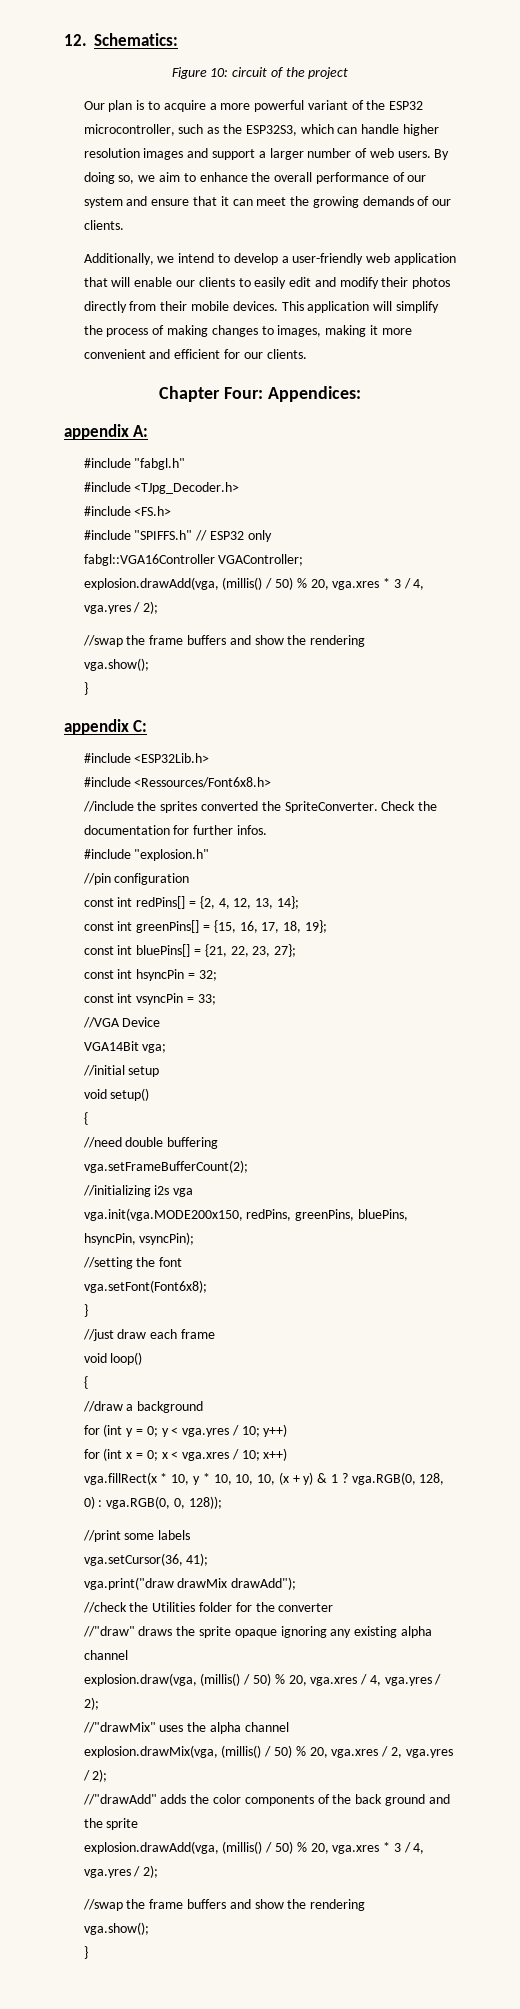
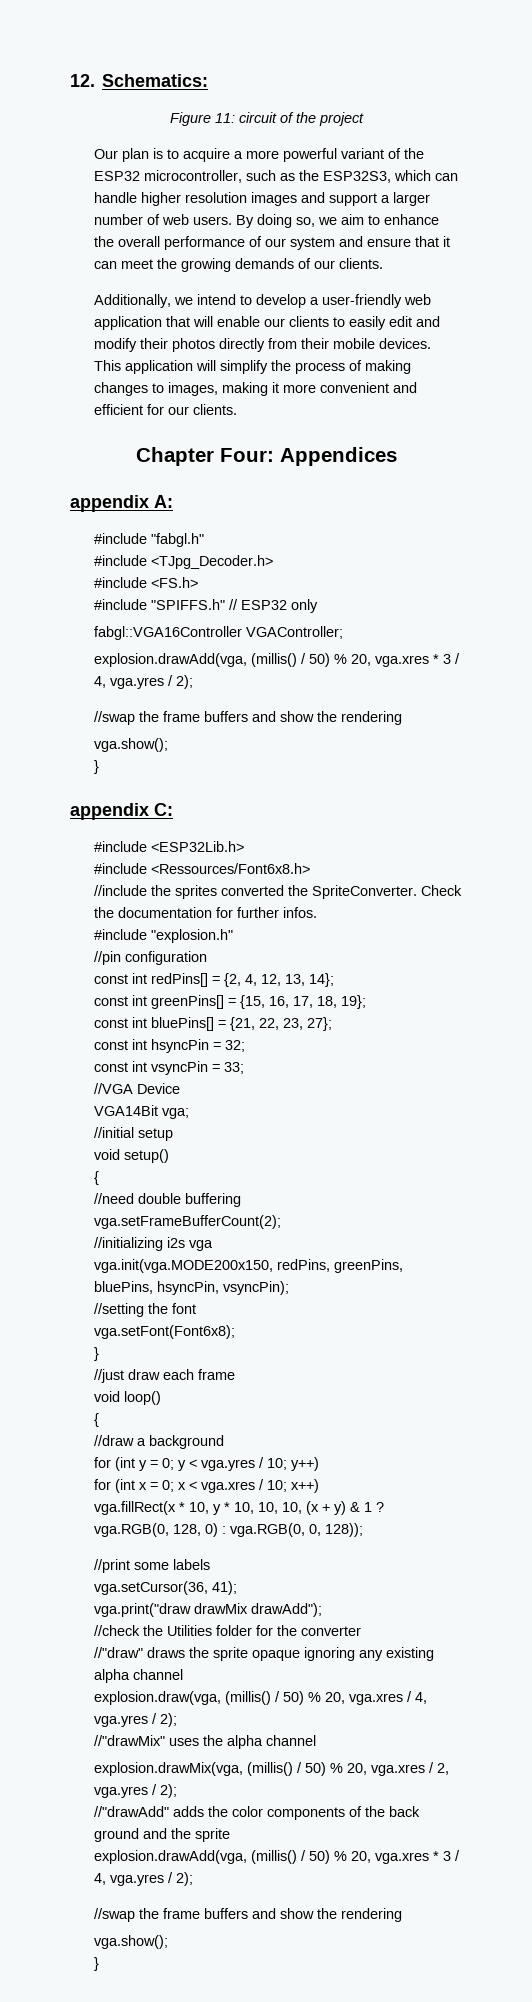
[210,68,229,77] 10: -> [214,113,235,123] 11:
[267,386,361,402] Appendices: -> [279,447,397,466] Appendices

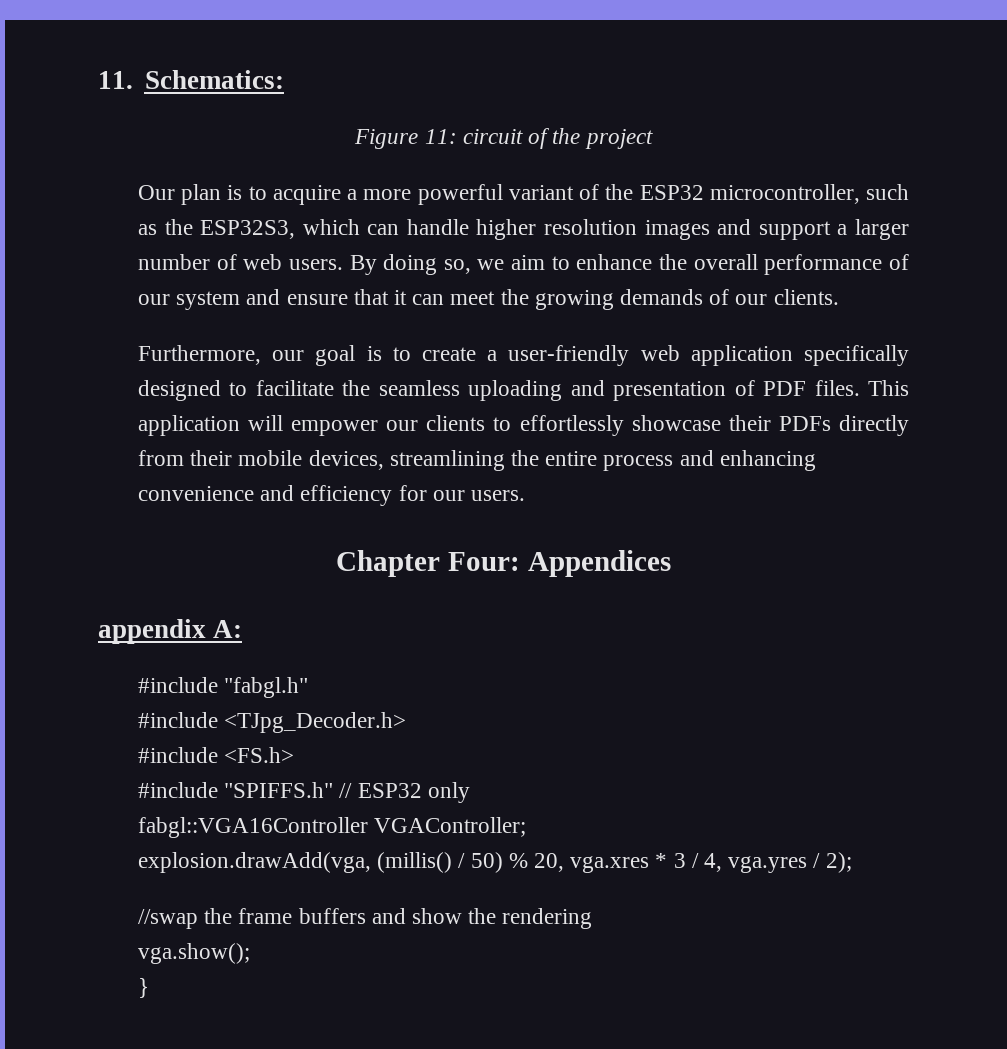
[70,74,95,87] 12. -> [98,71,133,89] 11.
[94,294,432,308] [94,316,441,330] [94,338,432,352] [94,360,412,374] [94,382,418,396] [94,404,144,415] Additionally, we intend to develop a user-friendly web application that will enable our clients to easily edit and modify their photos directly from their mobile devices. This application will simplify the process of making changes to images, making it more convenient and efficient -> [137,345,909,366] [137,380,910,401] [137,415,909,436] [137,450,816,471] [137,485,393,506] Furthermore, our goal is to create a user-friendly web application specifically designed to facilitate the seamless uploading and presentation of PDF files. This application will empower our clients to effortlessly showcase their PDFs directly from their mobile devices, streamlining the entire process and enhancing convenience and efficiency
[193,404,238,415] clients. -> [470,490,525,501] users.
[70,803,173,820] [94,841,245,852] [94,863,311,874] [94,885,463,899] [94,907,318,918] [94,929,234,943] [94,951,208,965] [94,973,335,987] [94,995,367,1009] [94,1017,333,1031] [94,1039,246,1053] [94,1061,245,1075] [94,1083,181,1094] [94,1105,190,1119] [94,1127,174,1141] [94,1149,170,1163] [94,1171,100,1185] [94,1193,242,1207] [94,1215,282,1229] [94,1237,214,1251] [94,1259,404,1273] [94,1281,290,1295] [94,1303,197,1317] [94,1325,236,1339] [94,1347,100,1361] [94,1369,236,1383] [94,1391,162,1405] [94,1413,100,1427] [94,1435,225,1449] [94,1457,320,1471] [94,1479,320,1493] [94,1501,385,1515] [94,1523,364,1537] [94,1559,211,1573] [94,1581,238,1595] [94,1603,323,1617] [94,1625,362,1636] [94,1647,435,1661] [94,1669,184,1683] [94,1691,428,1705] [94,1713,178,1727] [94,1735,317,1749] [94,1762,450,1776] [94,1784,178,1798] [94,1806,421,1820] [94,1828,231,1842] [94,1850,461,1864] [94,1872,194,1886] [94,1908,403,1922] [94,1935,169,1949] [94,1957,100,1971] // appendix C: // #include <ESP32Lib.h> // #include <Ressources/Font6x8.h> // //include the sprites converted the SpriteConverter. Check the documentation for further infos. // #include "explosion.h" // //pin configuration // const int redPins[] = {2, 4, 12, 13, 14}; // const int greenPins[] = {15, 16, 17, 18, 19}; // const int bluePins[] = {21, 22, 23, 27}; // const int hsyncPin = 32; // const int vsyncPin = 33; // //VGA Device // VGA14Bit vga; // //initial setup // void setup() // { // //need double buffering // vga.setFrameBufferCount(2); // //initializing i2s vga // vga.init(vga.MODE200x150, redPins, greenPins, bluePins, hsyncPin, vsyncPin); // //setting the font // vga.setFont(Font6x8); // } // //just draw each frame // void loop() // { // //draw a background // for (int y = 0; y < vga.yres / 10; y++) // for (int x = 0; x < vga.xres / 10; x++) // vga.fillRect(x * 10, y * 10, 10, 10, (x + y) & 1 ? vga.RGB(0, 128, 0) : vga.RGB(0, 0, 128)); // //print some labels // vga.setCursor(36, 41); // vga.print("draw drawMix drawAdd"); // //check the Utilities folder for the converter // //"draw" draws the sprite opaque ignoring any existing alpha channel // explosion.draw(vga, (millis() / 50) % 20, vga.xres / 4, vga.yres / 2); // //"drawMix" uses the alpha channel // explosion.drawMix(vga, (millis() / 50) % 20, vga.xres / 2, vga.yres / 2); // //"drawAdd" adds the color components of the back ground and the sprite // explosion.drawAdd(vga, (millis() / 50) % 20, vga.xres * 3 / 4, vga.yres / 2); // //swap the frame buffers and show the rendering // vga.show(); // } -> (149, 988) none

